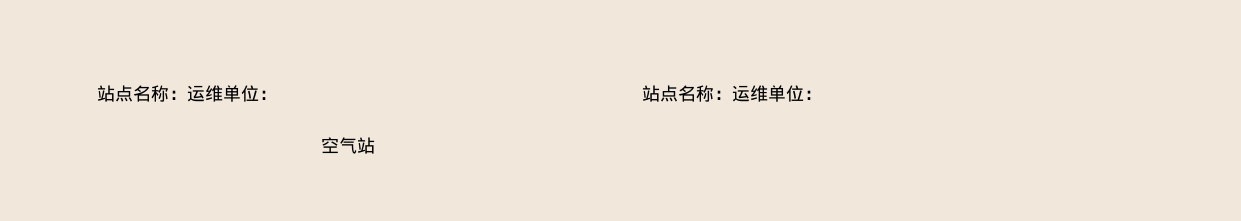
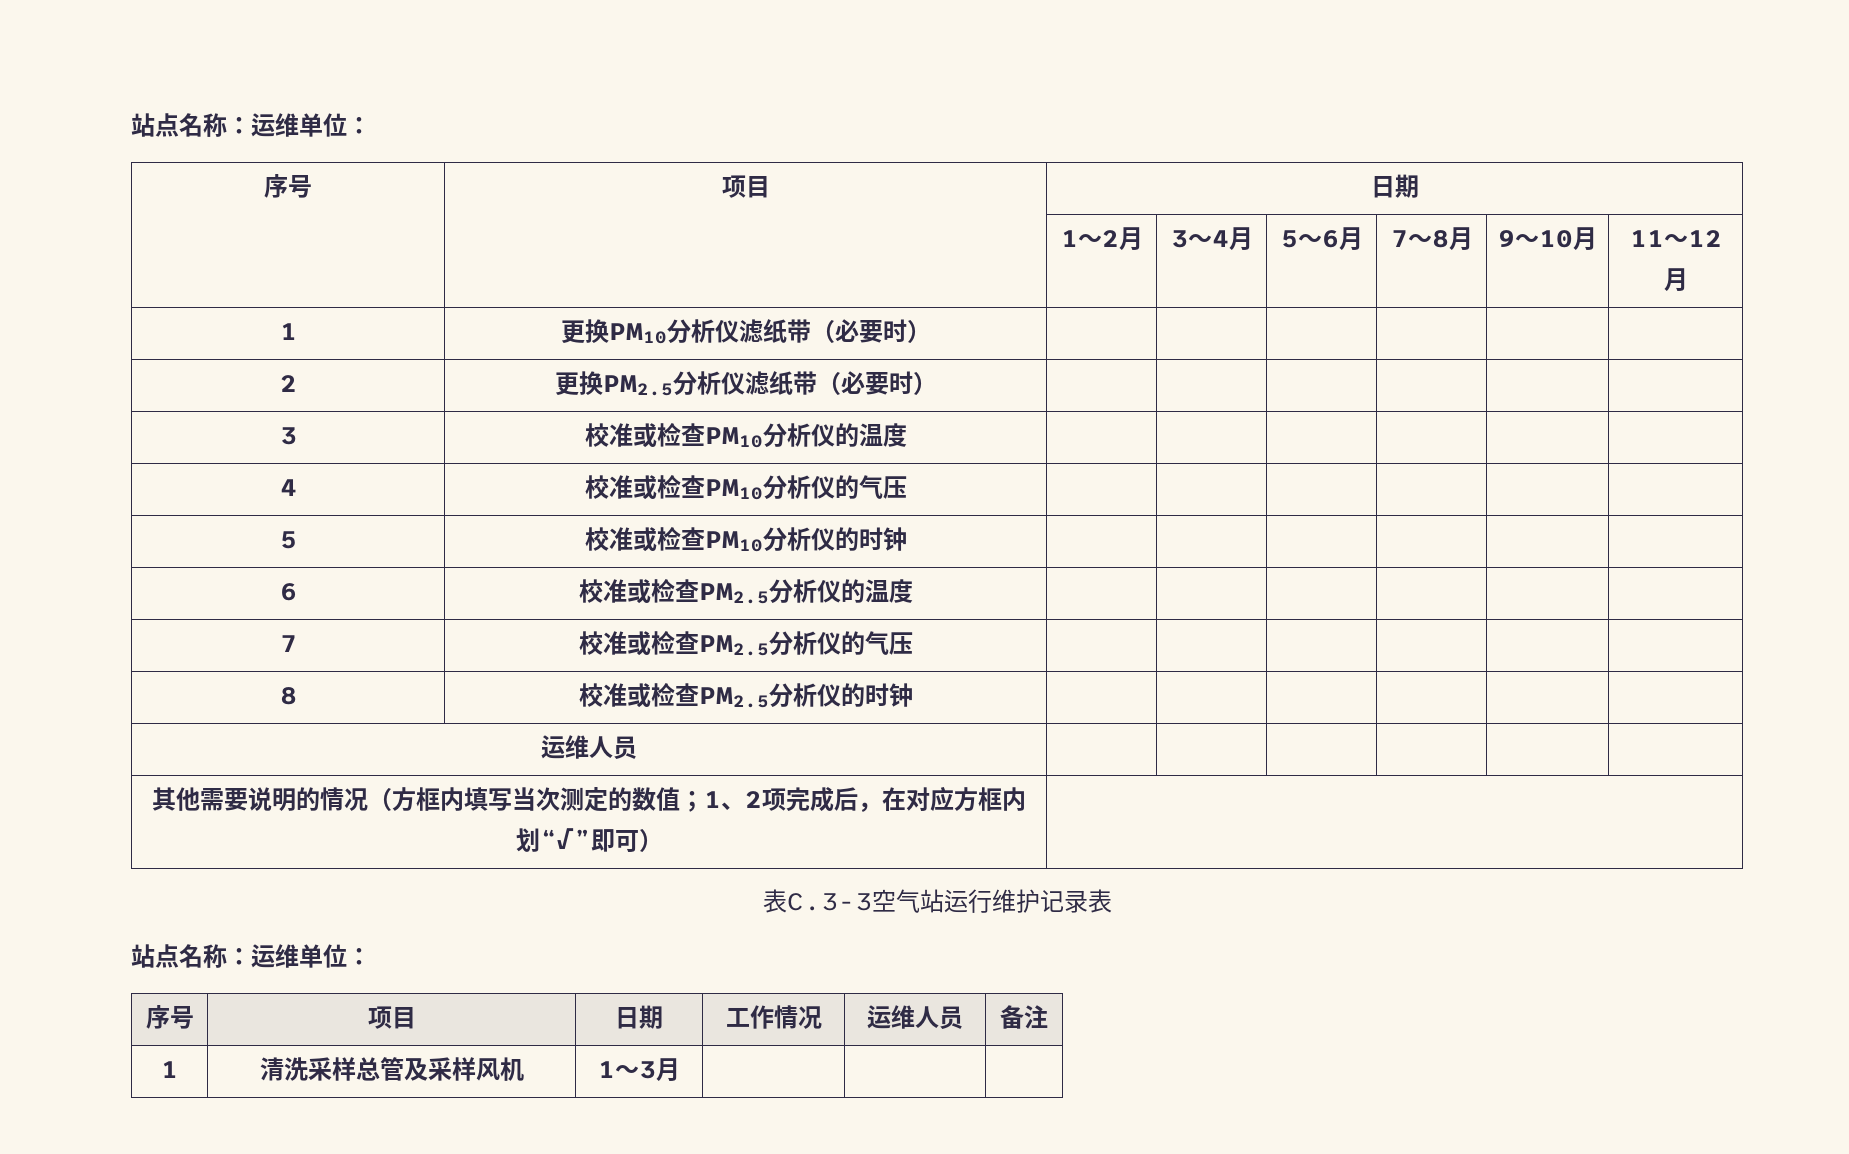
[97,85,277,102] [321,137,375,154] [642,85,822,102] 站点名称：运维单位： // 空气站 // 站点名称：运维单位： -> [131,113,371,137] [264,174,312,198] [721,175,770,198] [1370,174,1419,198] [1060,227,1143,251] [1170,227,1253,251] [1280,227,1363,251] [1390,227,1473,251] [1498,227,1597,251] [1629,230,1722,247] [1663,268,1688,292] [279,323,297,340] [560,319,931,344] [279,375,297,392] [554,371,937,396] [279,427,297,445] [584,422,907,448] [279,479,297,496] [584,474,907,500] [279,531,297,549] [584,526,907,552] [279,583,297,601] [578,578,913,604] [279,635,297,652] [578,630,913,656] [279,687,297,705] [578,682,913,708] [541,735,637,759] [152,787,1026,812] [515,828,663,852] [763,889,1112,913] [131,944,371,968] [145,1005,194,1029] [367,1006,416,1029] [615,1005,663,1029] [725,1005,822,1029] [867,1005,963,1029] [1000,1005,1048,1029] [161,1061,178,1078] [259,1057,524,1081] [598,1058,680,1082] 站点名称：运维单位： // 序号 | 项目 | 日期 // | | 1～2月 | 3～4月 | 5～6月 | 7～8月 | 9～10月 | 11～12月 // 1 | 更换PM10分析仪滤纸带（必要时） | | | | | | // 2 | 更换PM2.5分析仪滤纸带（必要时） | | | | | | // 3 | 校准或检查PM10分析仪的温度 | | | | | | // 4 | 校准或检查PM10分析仪的气压 | | | | | | // 5 | 校准或检查PM10分析仪的时钟 | | | | | | // 6 | 校准或检查PM2.5分析仪的温度 | | | | | | // 7 | 校准或检查PM2.5分析仪的气压 | | | | | | // 8 | 校准或检查PM2.5分析仪的时钟 | | | | | | // 运维人员 | | | | | | // 其他需要说明的情况（方框内填写当次测定的数值；1、2项完成后，在对应方框内划“√”即可） | // 表C.3-3空气站运行维护记录表 // 站点名称：运维单位： // 序号 | 项目 | 日期 | 工作情况 | 运维人员 | 备注 // 1 | 清洗采样总管及采样风机 | 1～3月 | | |

